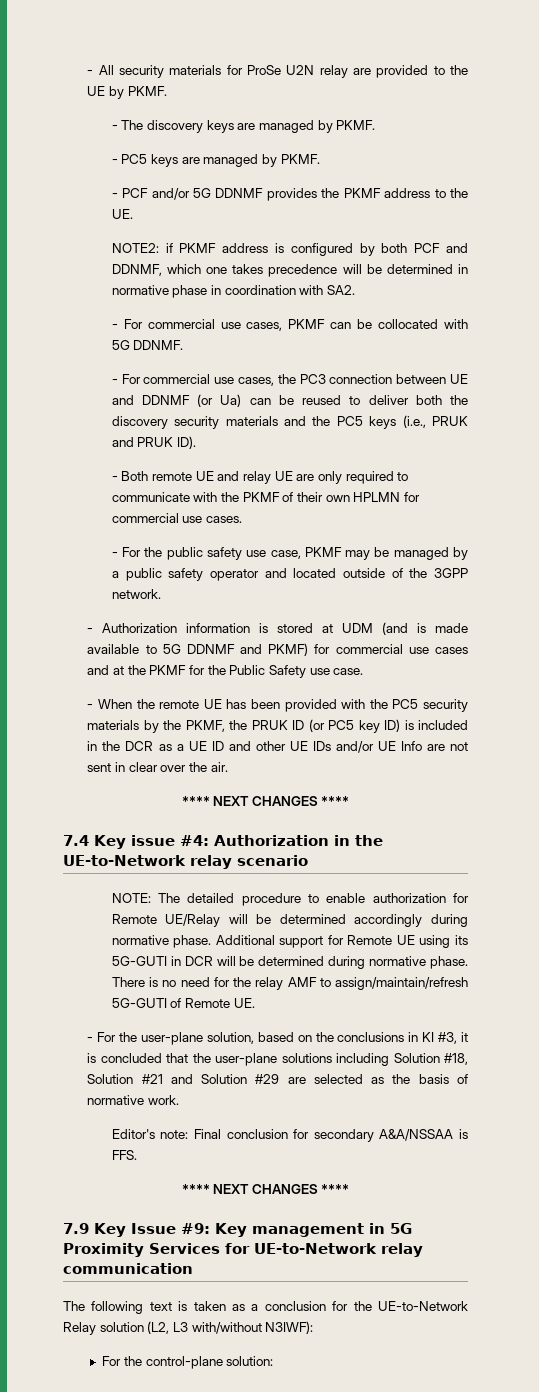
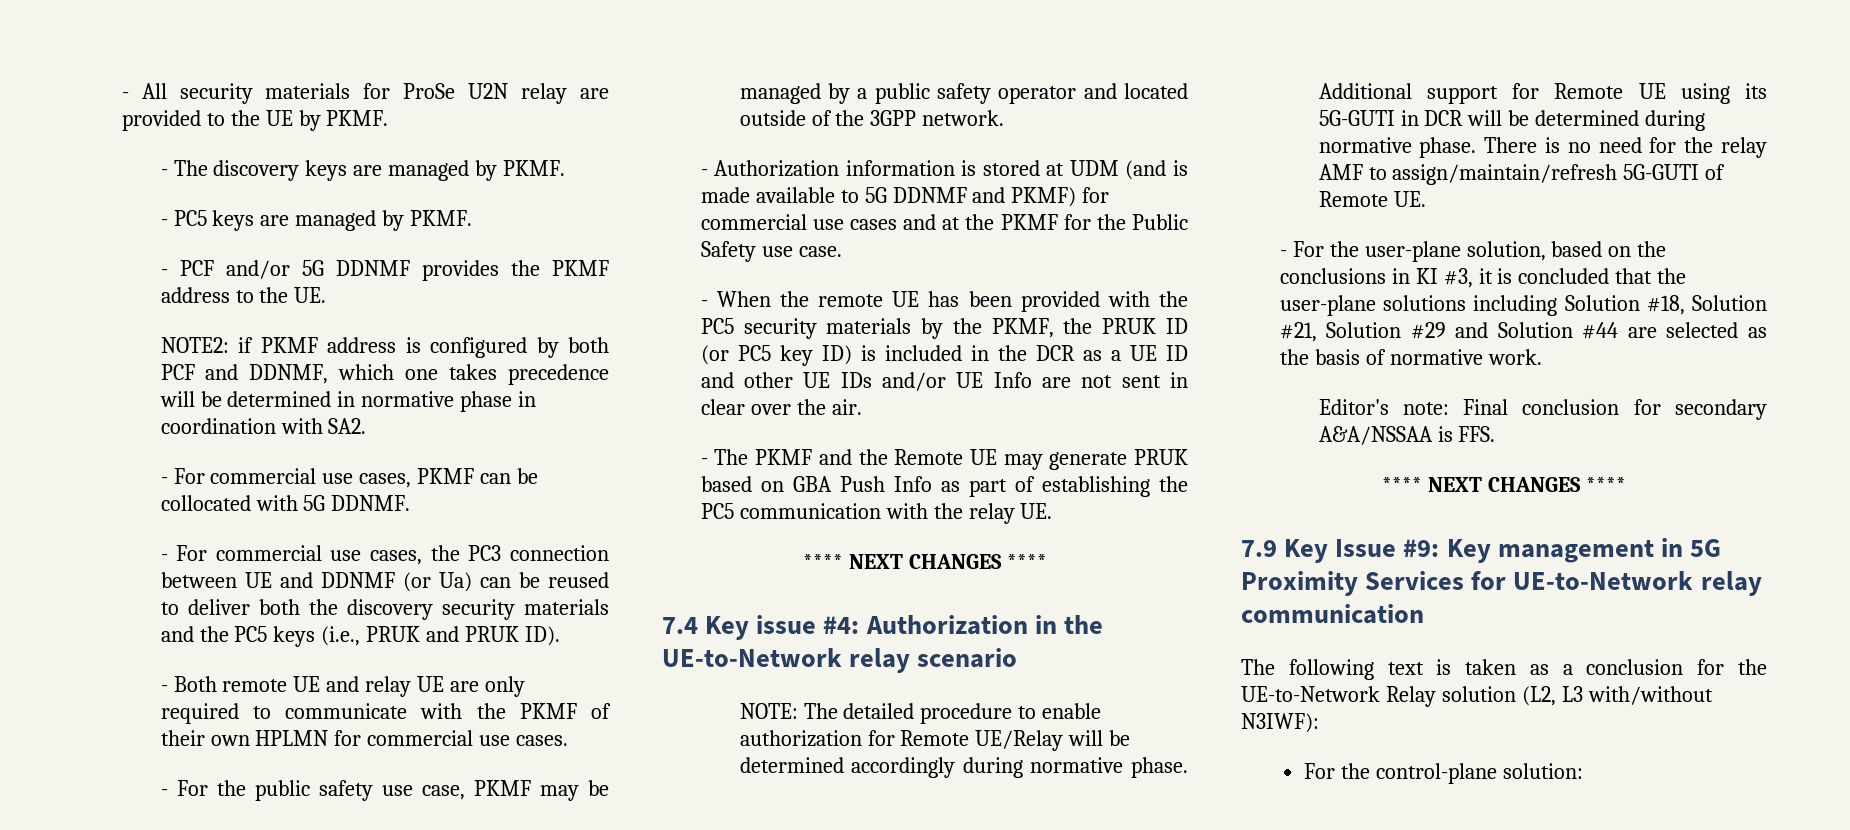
(228, 767) none -> [700,449,1188,470] [700,476,1188,497] [700,503,1053,524] // - The PKMF and the Remote UE may generate PRUK based on GBA Push Info as part of establishing the PC5 communication with the relay UE.
[141,1074,163,1084] #21 -> [1279,322,1446,342] #21, Solution #29
[255,1074,280,1084] #29 -> [1582,322,1619,339] #44

